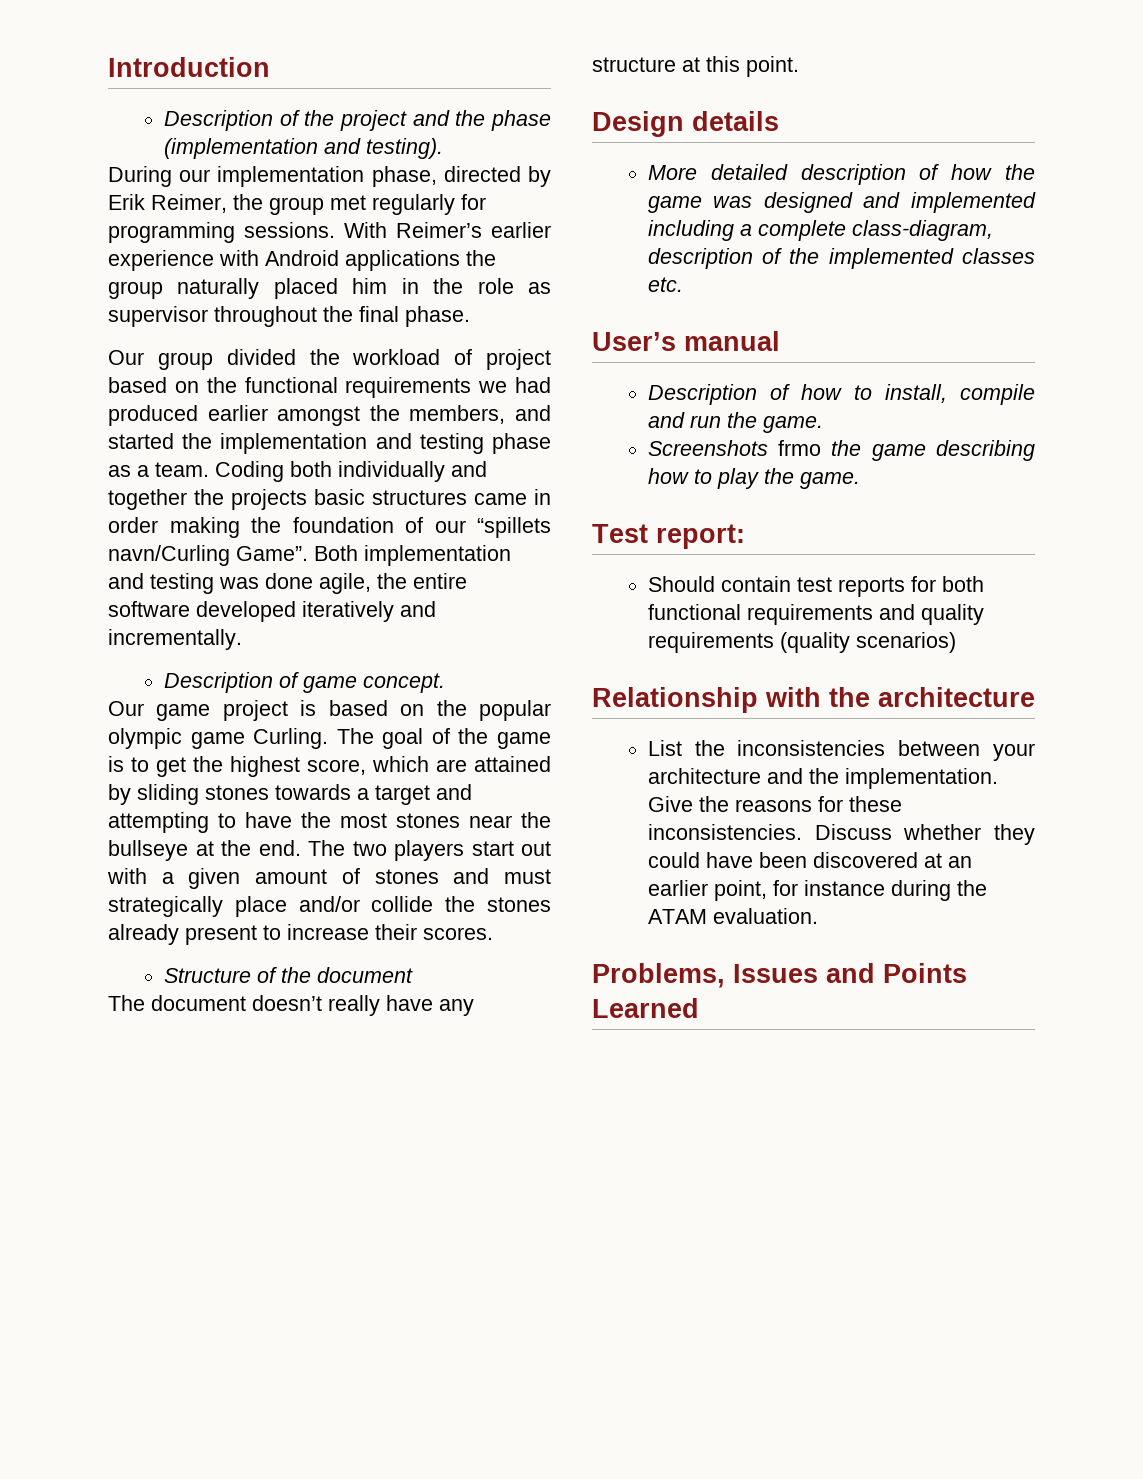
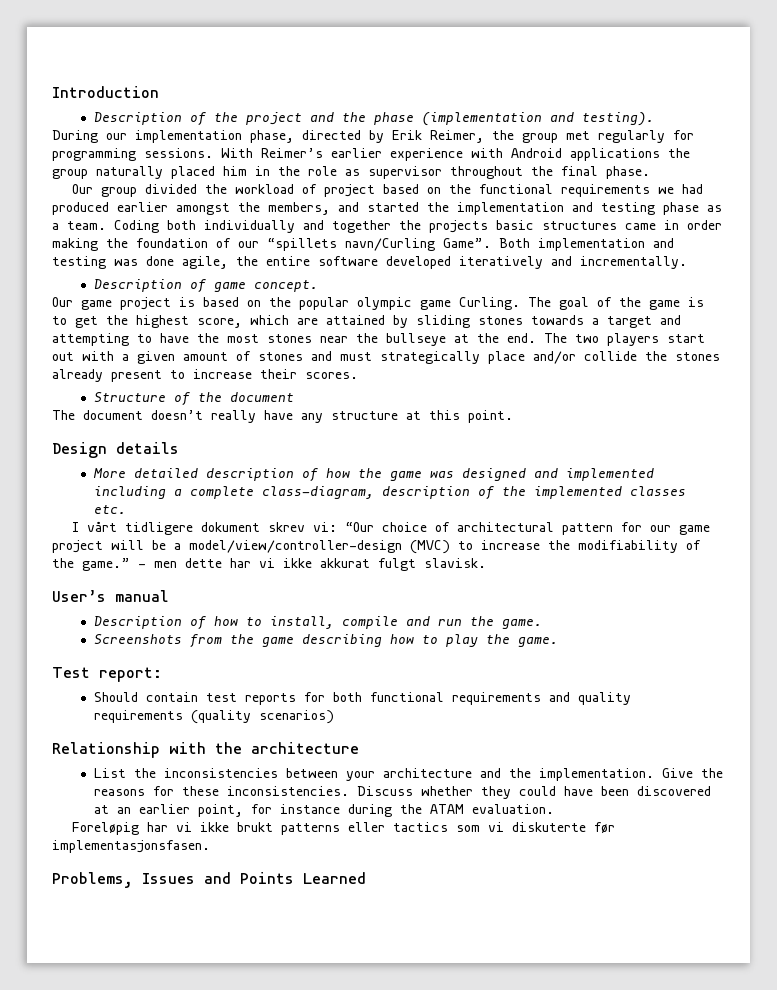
(683, 284) none -> [71,521,710,535] [52,540,701,554] [52,558,486,571] // I vårt tidligere dokument skrev vi: “Our choice of architectural pattern for our game project will be a model/view/controller-design (MVC) to increase the modifiability of the game.” - men dette har vi ikke akkurat fulgt slavisk.
[778,440,822,456] frmo -> [189,634,222,648] from
(818, 916) none -> [71,822,615,835] [52,840,210,853] // Foreløpig har vi ikke brukt patterns eller tactics som vi diskuterte før implementasjonsfasen.

